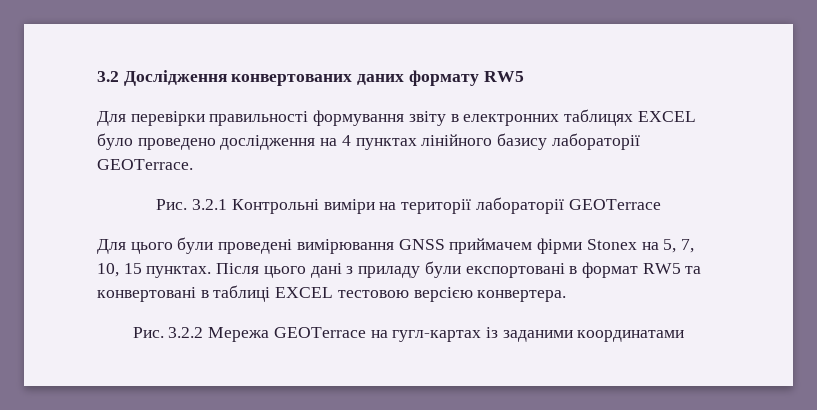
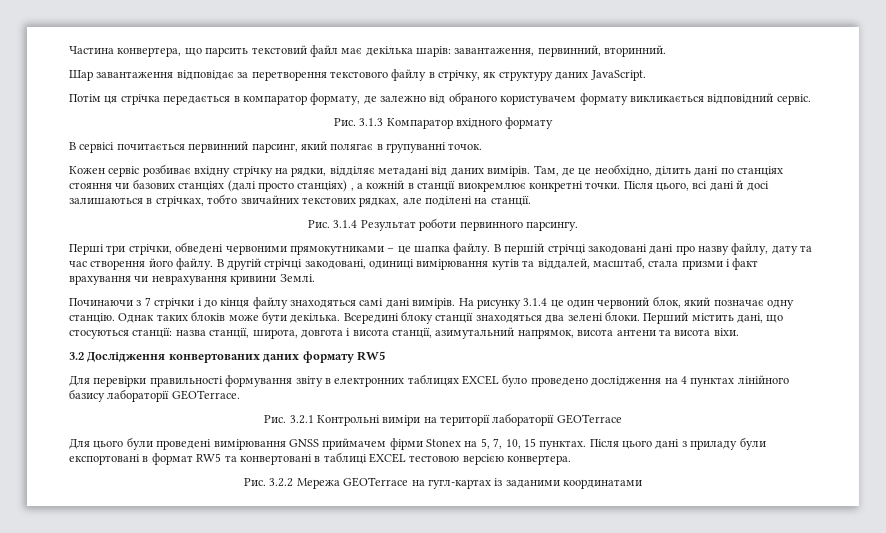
(97, 76) none -> [69,45,667,57] [69,69,646,81] [69,92,811,105] [333,117,554,129] [69,141,483,153] [69,164,784,177] [69,179,769,192] [69,194,531,207] [308,218,578,231] [69,242,813,255] [69,257,759,270] [69,274,315,285] [69,296,794,309] [69,311,784,324] [69,327,739,339] Частина конвертера, що парсить текстовий файл має декілька шарів: завантаження, первинний, вторинний. // Шар завантаження відповідає за перетворення текстового файлу в стрічку, як структуру даних JavaScript. // Потім ця стрічка передається в компаратор формату, де залежно від обраного користувачем формату викликається відповідний сервіс. // Рис. 3.1.3 Компаратор вхідного формату // В сервісі почитається первинний парсинг, який полягає в групуванні точок. // Кожен сервіс розбиває вхідну стрічку на рядки, відділяє метадані від даних вимірів. Там, де це необхідно, ділить дані по станціях стояння чи базових станціях (далі просто станціях) , а кожній в станції виокремлює конкретні точки. Після цього, всі дані й досі залишаються в стрічках, тобто звичайних текстових рядках, але поділені на станції. // Рис. 3.1.4 Результат роботи первинного парсингу. // Перші три стрічки, обведені червоними прямокутниками – це шапка файлу. В першій стрічці закодовані дані про назву файлу, дату та час створення його файлу. В другій стрічці закодовані, одиниці вимірювання кутів та віддалей, масштаб, стала призми і факт врахування чи неврахування кривини Землі. // Починаючи з 7 стрічки і до кінця файлу знаходяться самі дані вимірів. На рисунку 3.1.4 це один червоний блок, який позначає одну станцію. Однак таких блоків може бути декілька. Всередині блоку станції знаходяться два зелені блоки. Перший містить дані, що стосуються станції: назва станції, широта, довгота і висота станції, азимутальний напрямок, висота антени та висота віхи. //

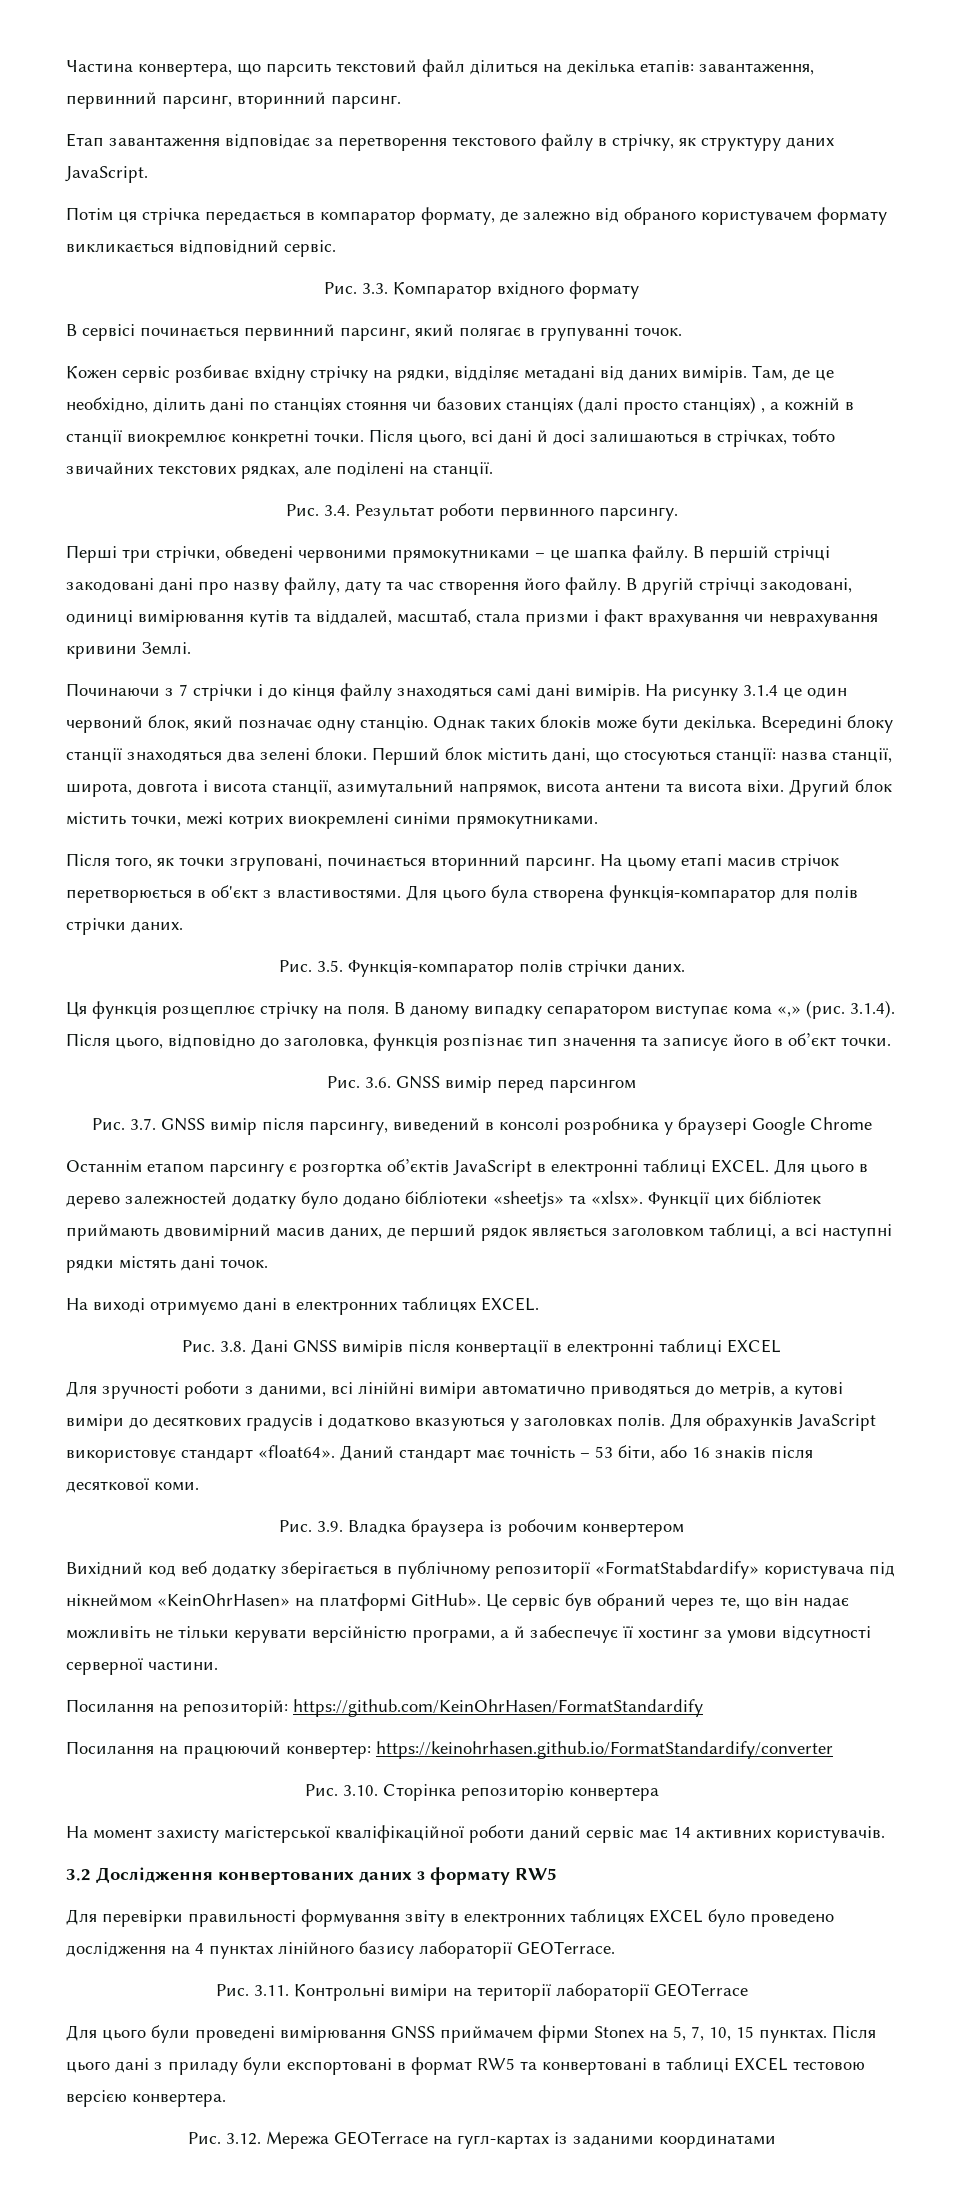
[341,45,667,57] [69,70,93,81] має декілька шарів: завантаження, первинний, вторинний. // Шар -> [470,60,814,75] [66,92,401,109] [66,133,104,147] ділиться на декілька етапів: завантаження, первинний парсинг, вторинний парсинг. // Етап
[359,118,384,126] 3.1.3 -> [362,283,388,294] 3.3.
[116,143,185,150] почитається -> [140,327,239,337] починається
[333,220,358,228] 3.1.4 -> [323,505,350,516] 3.4.
(689, 318) none -> [445,747,482,760] блок
(739, 332) none -> [789,779,892,797] [66,812,598,829] [66,853,839,871] [66,885,858,903] [66,918,183,935] [278,960,685,977] [66,1000,895,1019] [66,1033,891,1051] [327,1076,636,1093] [91,1117,872,1135] [66,1159,868,1177] [66,1191,821,1209] [66,1223,892,1241] [66,1256,268,1273] [66,1297,539,1315] [182,1339,781,1357] [66,1381,843,1399] [66,1413,876,1431] [66,1445,813,1463] [66,1478,199,1493] [279,1519,684,1537] [66,1561,895,1579] [66,1593,849,1611] [66,1625,871,1643] [66,1658,218,1675] [66,1699,703,1717] [66,1741,833,1759] [304,1784,659,1801] [66,1825,885,1843] Другий блок містить точки, межі котрих виокремлені синіми прямокутниками. // Після того, як точки згруповані, починається вторинний парсинг. На цьому етапі масив стрічок перетворюється в об'єкт з властивостями. Для цього була створена функція-компаратор для полів стрічки даних. // Рис. 3.5. Функція-компаратор полів стрічки даних. // Ця функція розщеплює стрічку на поля. В даному випадку сепаратором виступає кома «,» (рис. 3.1.4). Після цього, відповідно до заголовка, функція розпізнає тип значення та записує його в об’єкт точки. // Рис. 3.6. GNSS вимір перед парсингом // Рис. 3.7. GNSS вимір після парсингу, виведений в консолі розробника у браузері Google Chrome // Останнім етапом парсингу є розгортка об’єктів JavaScript в електронні таблиці EXCEL. Для цього в дерево залежностей додатку було додано бібліотеки «sheetjs» та «xlsx». Функції цих бібліотек приймають двовимірний масив даних, де перший рядок являється заголовком таблиці, а всі наступні рядки містять дані точок. // На виході отримуємо дані в електронних таблицях EXCEL. // Рис. 3.8. Дані GNSS вимірів після конвертації в електронні таблиці EXCEL // Для зручності роботи з даними, всі лінійні виміри автоматично приводяться до метрів, а кутові виміри до десяткових градусів і додатково вказуються у заголовках полів. Для обрахунків JavaScript використовує стандарт «float64». Даний стандарт має точність – 53 біти, або 16 знаків після десяткової коми. // Рис. 3.9. Владка браузера із робочим конвертером // Вихідний код веб додатку зберігається в публічному репозиторії «FormatStabdardify» користувача під нікнеймом «KeinOhrHasen» на платформі GitHub». Це сервіс був обраний через те, що він надає можливіть не тільки керувати версійністю програми, а й забеспечує її хостинг за умови відсутності серверної частини. // Посилання на репозиторій: https://github.com/KeinOhrHasen/FormatStandardify // Посилання на працюючий конвертер: https://keinohrhasen.github.io/FormatStandardify/converter // Рис. 3.10. Сторінка репозиторію конвертера // На момент захисту магістерської кваліфікаційної роботи даний сервіс має 14 активних користувачів.
(300, 358) none -> [417,1871,425,1880] з
[289,415,314,424] 3.2.1 -> [253,1985,289,1996] 3.11.
[269,478,294,487] 3.2.2 -> [225,2133,261,2145] 3.12.

